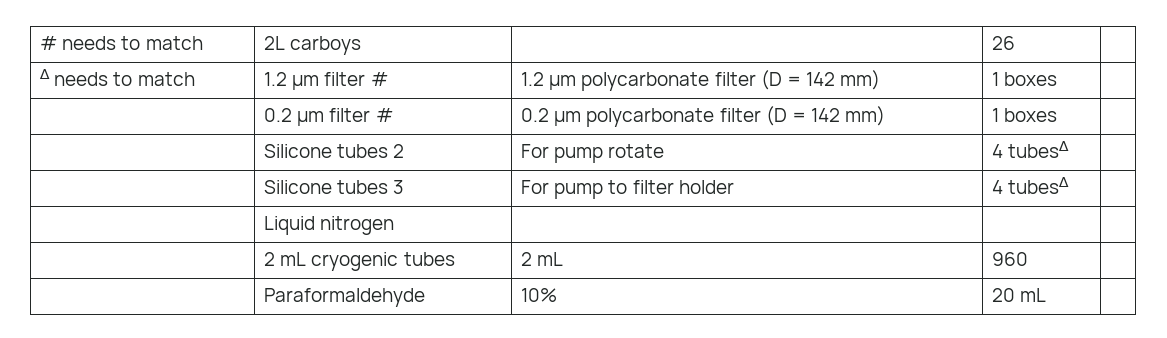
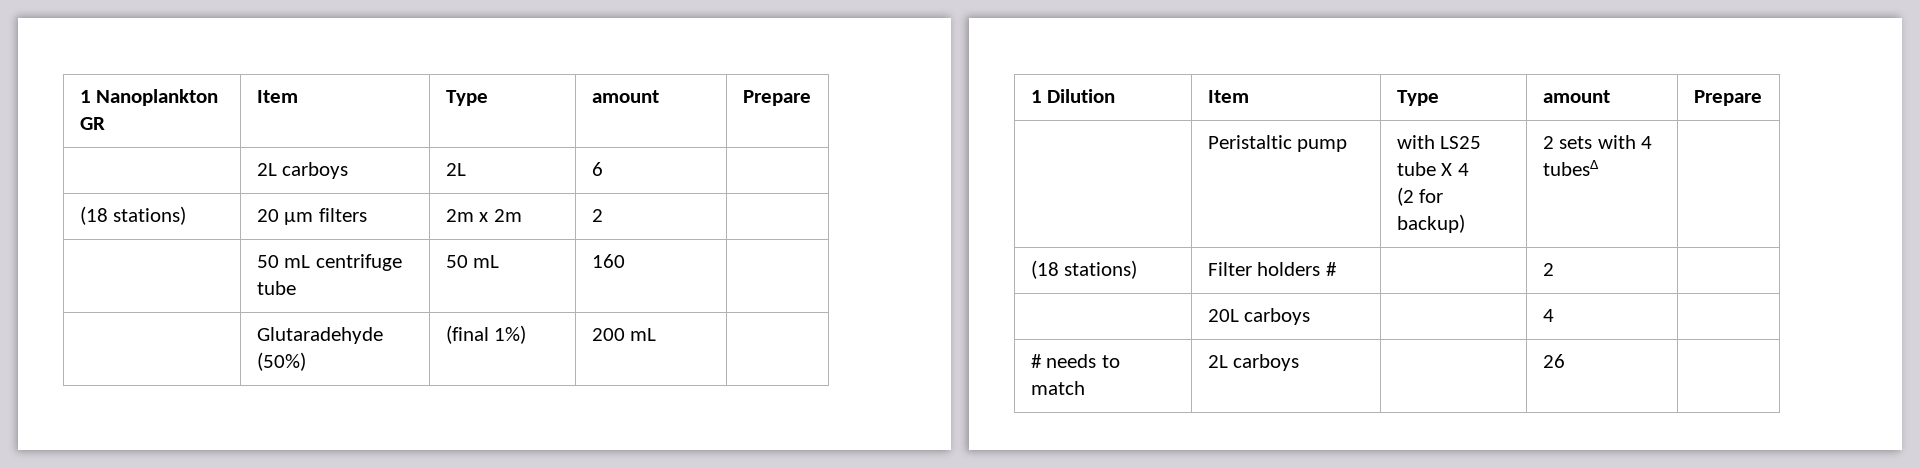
(40, 43) none -> [79,89,219,106] [79,117,105,130] [256,90,298,103] [445,90,488,106] [591,90,659,103] [742,90,811,106] [256,162,349,179] [445,163,466,176] [591,162,603,176] [79,206,187,225] [256,208,367,225] [445,209,522,222] [591,209,603,222] [256,254,402,271] [256,281,296,295] [445,255,500,268] [591,254,625,268] [256,327,383,344] [256,352,306,371] [445,325,527,344] [591,328,657,341] [1030,89,1116,103] [1207,90,1249,103] [1396,90,1439,106] [1542,90,1610,103] [1693,90,1762,106] [1207,135,1348,152] [1396,135,1482,149] [1396,162,1469,176] [1396,187,1444,206] [1396,214,1465,233] [1542,135,1653,149] [1542,160,1599,176] [1030,260,1138,279] [1207,262,1337,276] [1542,263,1554,276] [1207,308,1311,325] [1542,309,1554,322] 1 Nanoplankton GR | Item | Type | amount | Prepare // | 2L carboys | 2L | 6 | // (18 stations) | 20 μm filters | 2m x 2m | 2 | // | 50 mL centrifuge tube | 50 mL | 160 | // | Glutaradehyde (50%) | (final 1%) | 200 mL | // 1 Dilution | Item | Type | amount | Prepare // | Peristaltic pump | with LS25 tube X 4 // (2 for backup) | 2 sets with 4 tubes∆ | // (18 stations) | Filter holders # | | 2 | // | 20L carboys | | 4 | //
[39,69,195,86] [264,72,388,90] [521,70,881,91] [992,72,1058,86] [264,108,393,126] [521,106,886,127] [992,108,1058,122] [264,144,405,158] [521,144,665,163] [992,141,1070,158] [264,180,405,194] [521,180,734,199] [992,177,1070,194] [264,216,395,235] [264,252,455,271] [521,252,564,266] [992,252,1029,266] [264,288,426,307] [521,288,558,302] [992,288,1047,302] // ∆ needs to match | 1.2 μm filter # | 1.2 μm polycarbonate filter (D = 142 mm) | 1 boxes | // | 0.2 μm filter # | 0.2 μm polycarbonate filter (D = 142 mm) | 1 boxes | // | Silicone tubes 2 | For pump rotate | 4 tubes∆ | // | Silicone tubes 3 | For pump to filter holder | 4 tubes∆ | // | Liquid nitrogen | | | // | 2 mL cryogenic tubes | 2 mL | 960 | // | Paraformaldehyde | 10% | 20 mL | -> (1565, 361) none

